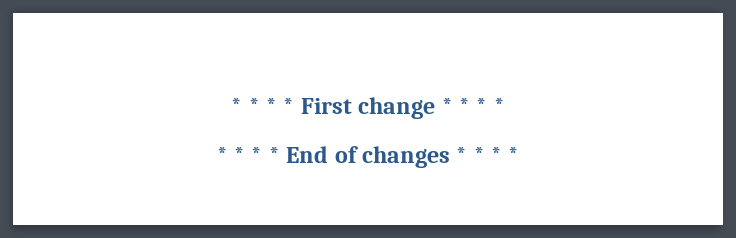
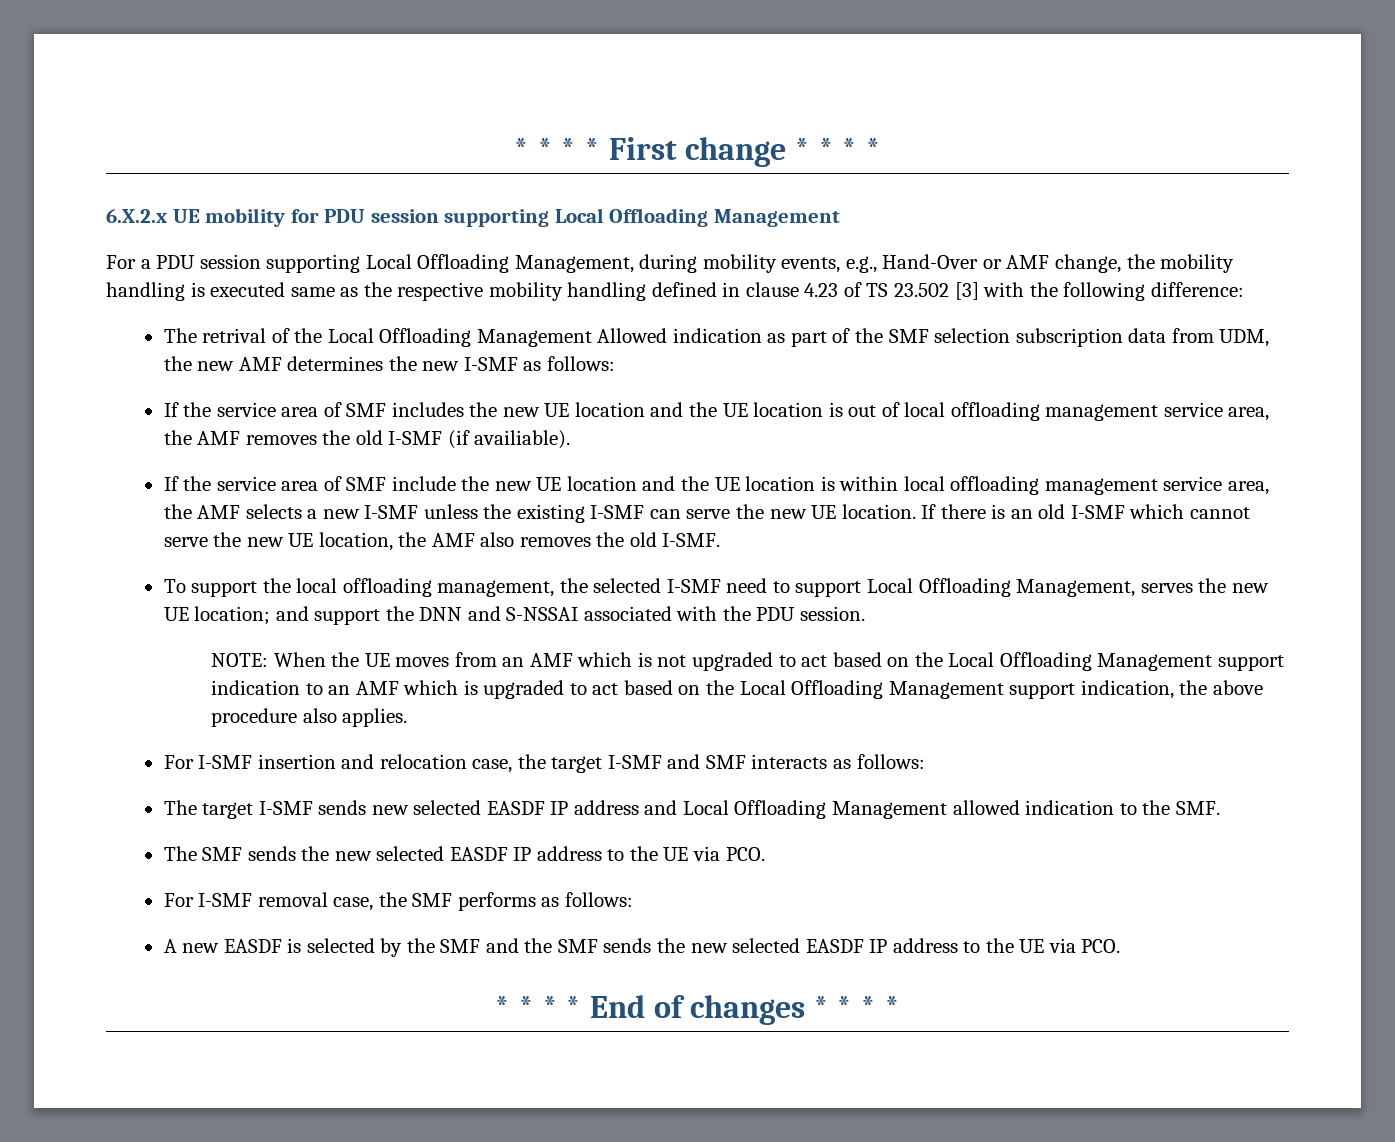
(505, 106) none -> [106,208,840,227] [106,254,1235,273] [106,282,1244,301] [163,328,1270,347] [163,356,615,371] [163,402,1270,421] [163,430,571,449] [163,476,1269,495] [163,504,1250,523] [163,532,721,551] [163,578,1269,597] [163,606,866,625] [211,652,1284,671] [211,680,1263,699] [211,708,408,727] [163,754,925,773] [163,800,1220,819] [163,846,765,861] [163,892,633,911] [163,938,1121,957] // 6.X.2.x UE mobility for PDU session supporting Local Offloading Management // For a PDU session supporting Local Offloading Management, during mobility events, e.g., Hand-Over or AMF change, the mobility handling is executed same as the respective mobility handling defined in clause 4.23 of TS 23.502 [3] with the following difference: // The retrival of the Local Offloading Management Allowed indication as part of the SMF selection subscription data from UDM, the new AMF determines the new I-SMF as follows: // If the service area of SMF includes the new UE location and the UE location is out of local offloading management service area, the AMF removes the old I-SMF (if availiable). // If the service area of SMF include the new UE location and the UE location is within local offloading management service area, the AMF selects a new I-SMF unless the existing I-SMF can serve the new UE location. If there is an old I-SMF which cannot serve the new UE location, the AMF also removes the old I-SMF. // To support the local offloading management, the selected I-SMF need to support Local Offloading Management, serves the new UE location; and support the DNN and S-NSSAI associated with the PDU session. // NOTE: When the UE moves from an AMF which is not upgraded to act based on the Local Offloading Management support indication to an AMF which is upgraded to act based on the Local Offloading Management support indication, the above procedure also applies. // For I-SMF insertion and relocation case, the target I-SMF and SMF interacts as follows: // The target I-SMF sends new selected EASDF IP address and Local Offloading Management allowed indication to the SMF. // The SMF sends the new selected EASDF IP address to the UE via PCO. // For I-SMF removal case, the SMF performs as follows: // A new EASDF is selected by the SMF and the SMF sends the new selected EASDF IP address to the UE via PCO.

